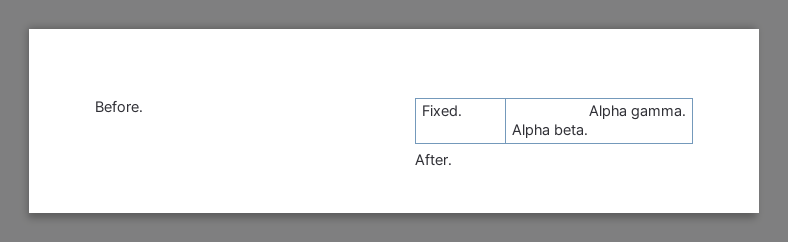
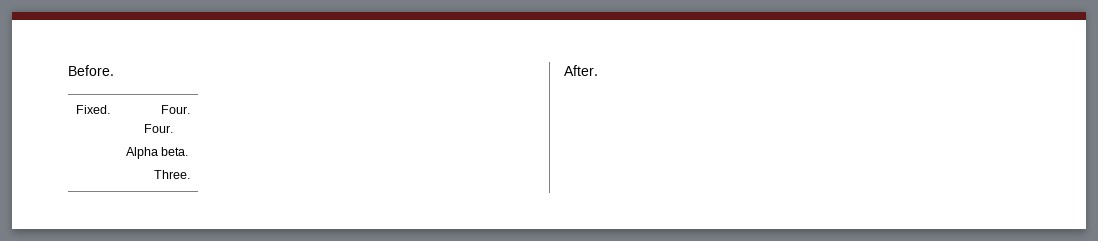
[588,105,686,120] Alpha gamma. -> [161,105,191,114] [143,124,173,133] Four. // Four.
(589, 130) none -> [154,170,191,179] // Three.

